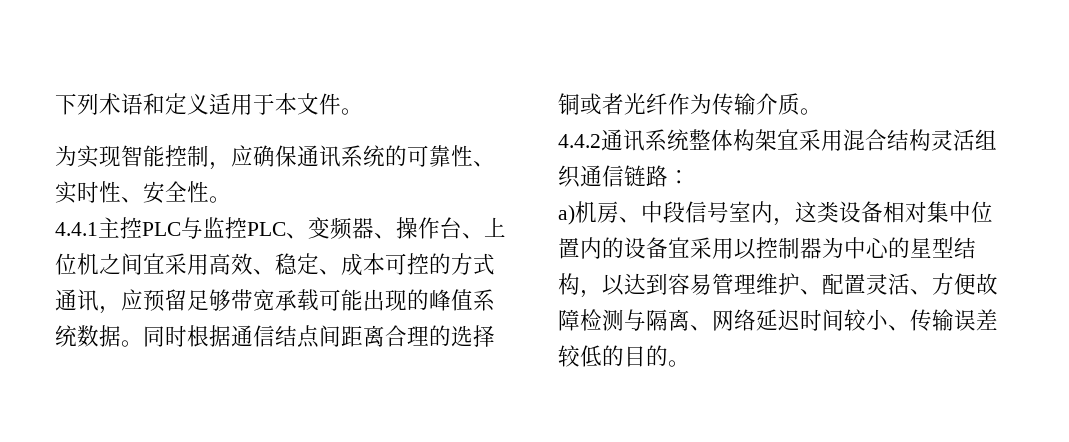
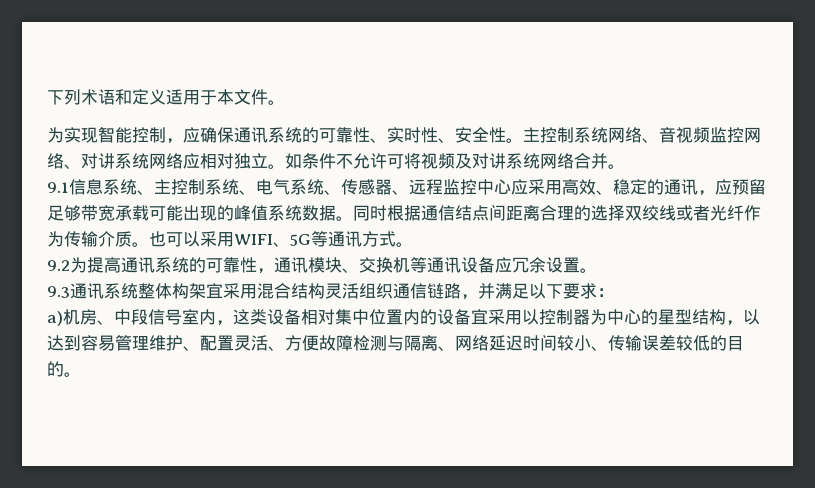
[55,217,506,240] [55,253,495,276] // 4.4.1主控PLC与监控PLC、变频器、操作台、上位机之间宜采用高效、稳定、成本可控的方式 -> [523,127,761,143] [47,153,625,169] [47,179,664,195] 主控制系统网络、音视频监控网络、对讲系统网络应相对独立。如条件不允许可将视频及对讲系统网络合并。 // 9.1信息系统、主控制系统、电气系统、传感器、远程监控中心应采用高效、稳定的
[558,93,580,115] 铜 -> [625,205,676,221] 双绞线
[558,134,601,148] // 4.4.2 -> [149,231,413,247] [47,257,597,274] [47,286,70,298] 也可以采用WIFI、5G等通讯方式。 // 9.2为提高通讯系统的可靠性，通讯模块、交换机等通讯设备应冗余设置。 // 9.3
(668, 176) none -> [461,283,597,300] ，并满足以下要求

